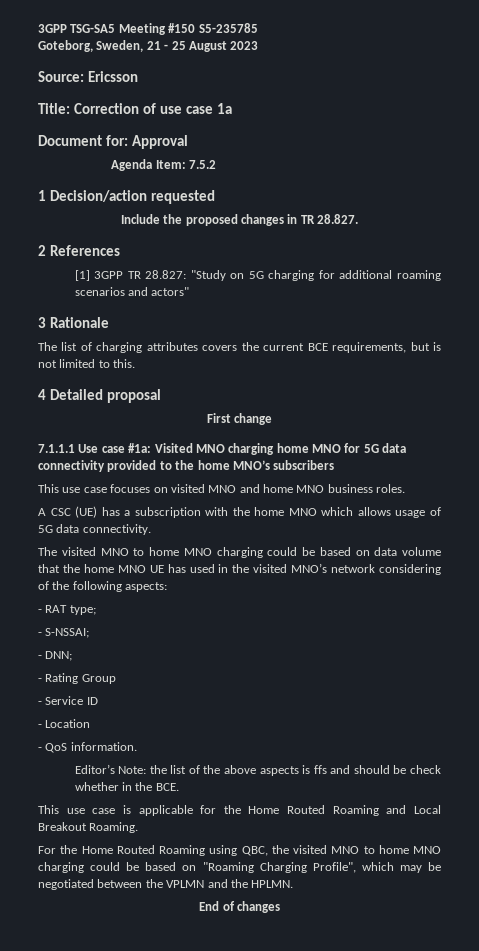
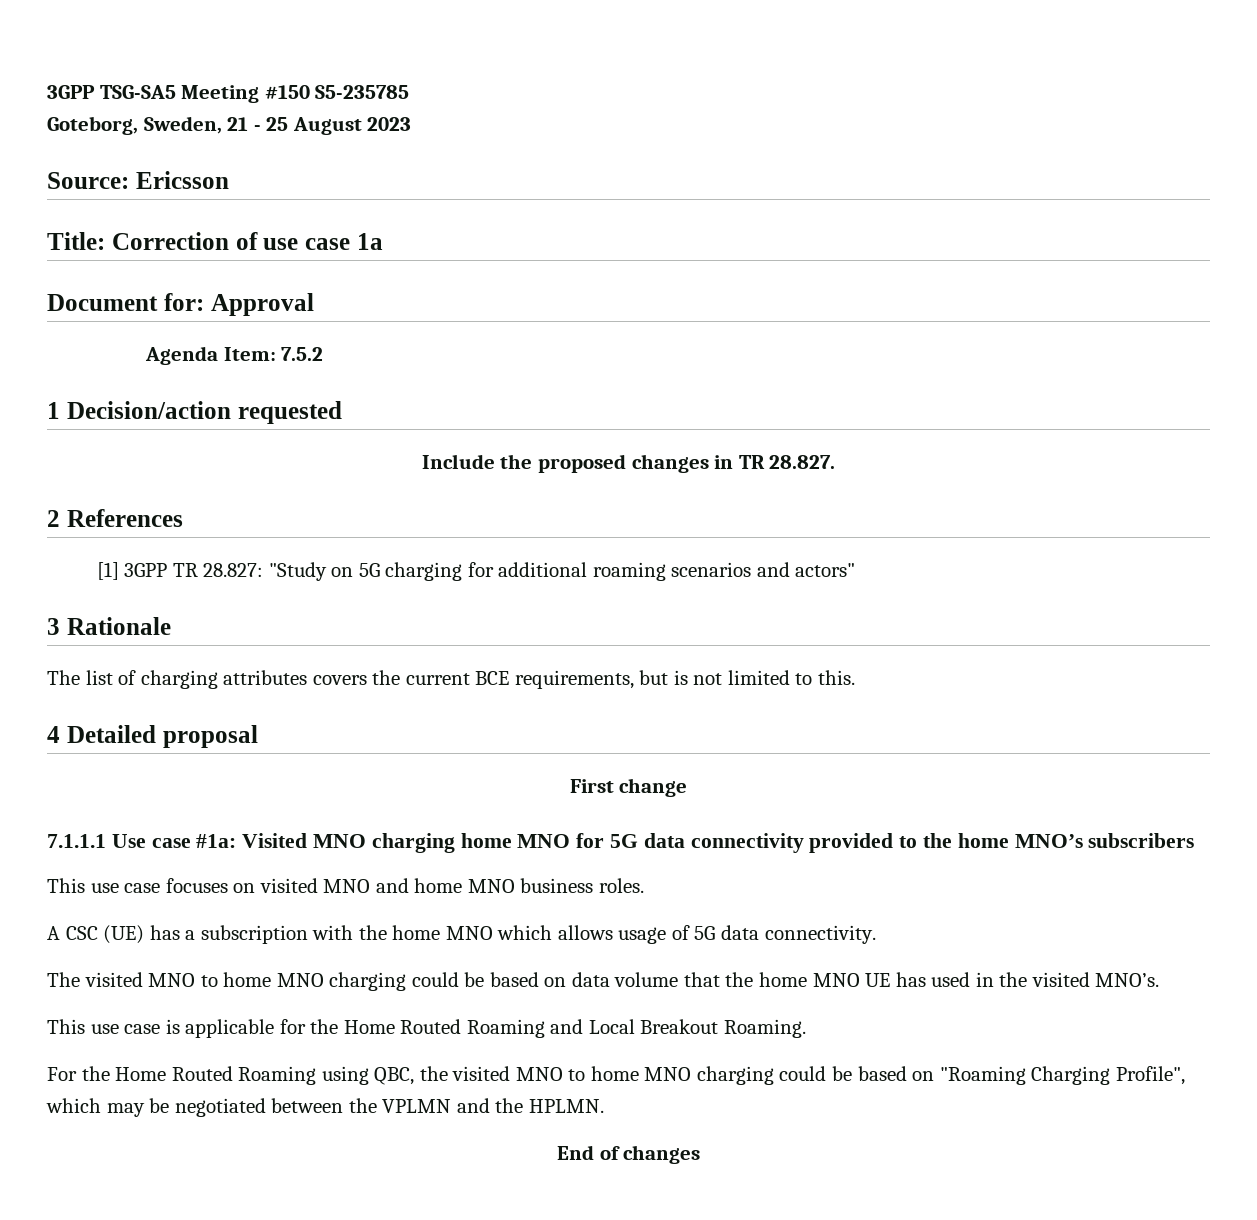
[291,563,441,575] [38,581,168,592] [38,605,96,615] [38,628,90,638] [38,651,73,661] [38,673,116,684] [38,696,98,705] [38,719,91,728] [38,742,137,753] [74,764,442,776] [74,782,179,791] MNO’s network considering of the following aspects: // - RAT type; // - S-NSSAI; // - DNN; // - Rating Group // - Service ID // - Location // - QoS information. // Editor’s Note: the list of the above aspects is ffs and should be check whether in the BCE. -> [1095,973,1160,987] MNO’s.

